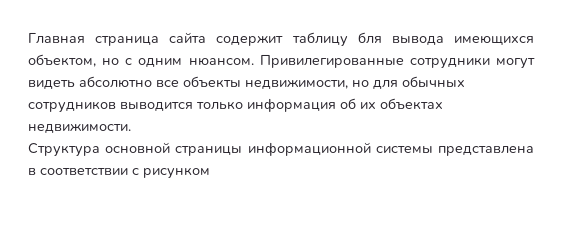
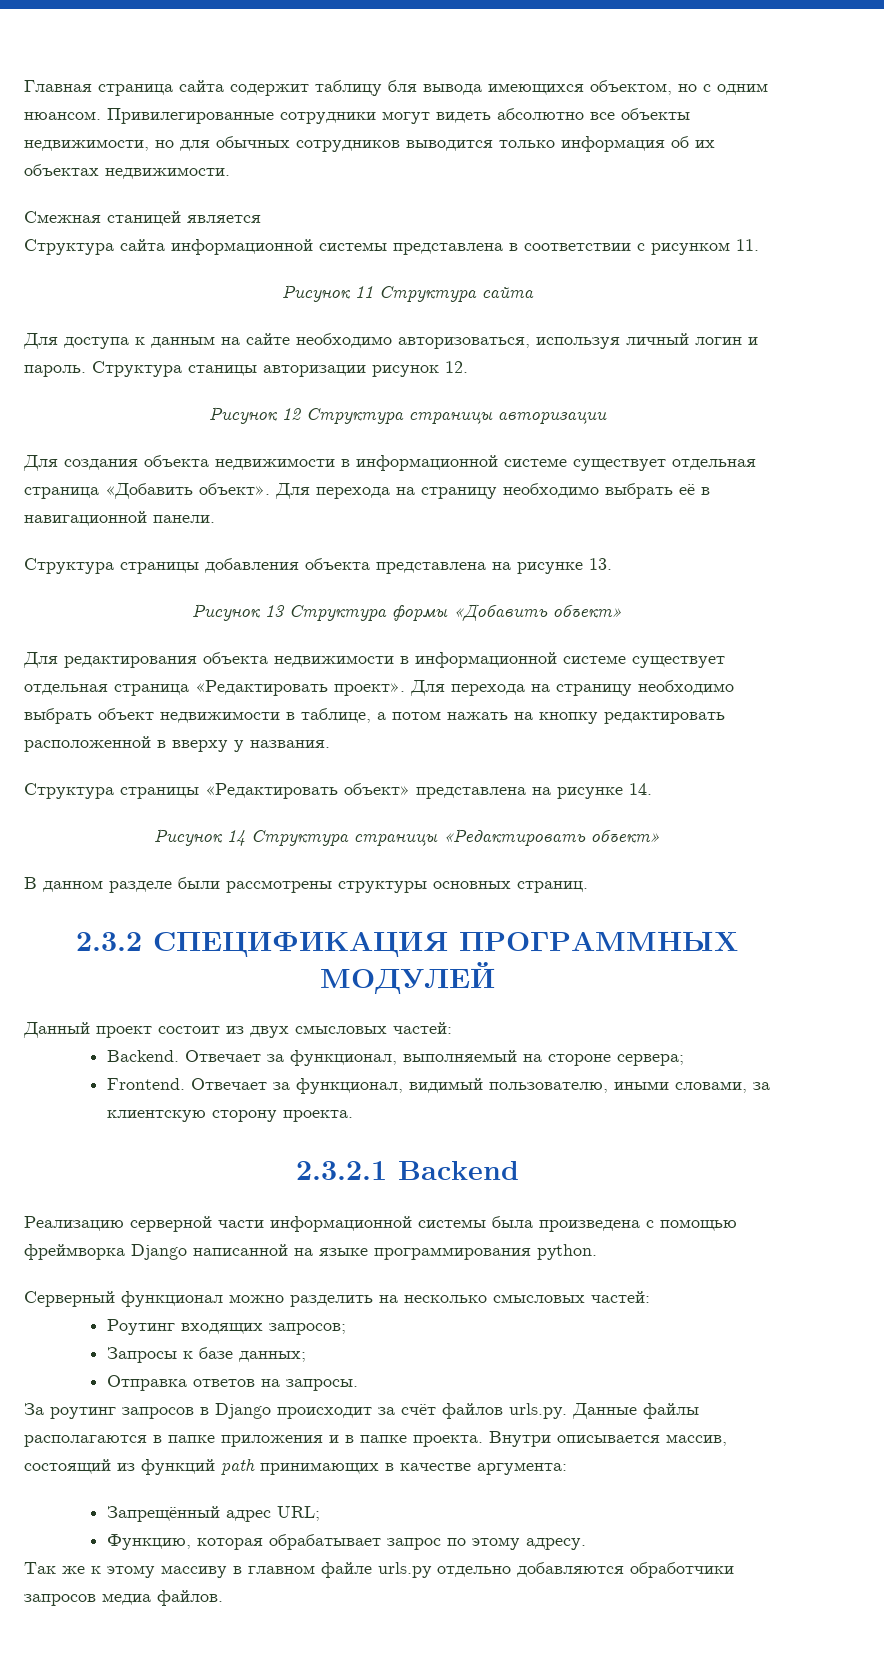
[28,142,243,157] // Структура основной страницы -> [24,211,261,226] [24,239,165,255] // Смежная станицей является // Структура сайта
(210, 173) none -> [736,239,759,251] [281,285,534,303] [23,333,758,349] [24,361,468,377] [208,407,607,425] [23,455,756,471] [24,483,710,499] [24,511,215,526] [24,558,612,574] [192,604,622,622] [23,652,725,668] [24,680,734,696] [24,708,725,724] [24,736,330,752] [24,783,652,799] [154,829,660,847] [24,877,588,893] [76,931,738,957] [319,962,495,994] [23,1022,452,1038] [107,1050,685,1066] [107,1078,771,1094] [107,1110,354,1122] [295,1161,519,1180] [24,1216,737,1232] [24,1244,597,1260] [24,1291,650,1307] [107,1319,347,1335] [107,1347,307,1363] [107,1375,359,1391] [24,1403,699,1419] [24,1431,727,1447] [24,1458,567,1475] [107,1506,321,1522] [107,1534,587,1550] [24,1562,734,1578] [24,1590,223,1606] 11. // Рисунок 11 Структура сайта // Для доступа к данным на сайте необходимо авторизоваться, используя личный логин и пароль. Структура станицы авторизации рисунок 12. // Рисунок 12 Структура страницы авторизации // Для создания объекта недвижимости в информационной системе существует отдельная страница «Добавить объект». Для перехода на страницу необходимо выбрать её в навигационной панели. // Структура страницы добавления объекта представлена на рисунке 13. // Рисунок 13 Структура формы «Добавить объект» // Для редактирования объекта недвижимости в информационной системе существует отдельная страница «Редактировать проект». Для перехода на страницу необходимо выбрать объект недвижимости в таблице, а потом нажать на кнопку редактировать расположенной в вверху у названия. // Структура страницы «Редактировать объект» представлена на рисунке 14. // Рисунок 14 Структура страницы «Редактировать объект» // В данном разделе были рассмотрены структуры основных страниц. // 2.3.2 СПЕЦИФИКАЦИЯ ПРОГРАММНЫХ МОДУЛЕЙ // Данный проект состоит из двух смысловых частей: // Backend. Отвечает за функционал, выполняемый на стороне сервера; // Frontend. Отвечает за функционал, видимый пользователю, иными словами, за клиентскую сторону проекта. // 2.3.2.1 Backend // Реализацию серверной части информационной системы была произведена с помощью фреймворка Django написанной на языке программирования python. // Серверный функционал можно разделить на несколько смысловых частей: // Роутинг входящих запросов; // Запросы к базе данных; // Отправка ответов на запросы. // За роутинг запросов в Django происходит за счёт файлов urls.py. Данные файлы располагаются в папке приложения и в папке проекта. Внутри описывается массив, состоящий из функций path принимающих в качестве аргумента: // Запрещённый адрес URL; // Функцию, которая обрабатывает запрос по этому адресу. // Так же к этому массиву в главном файле urls.py отдельно добавляются обработчики запросов медиа файлов.

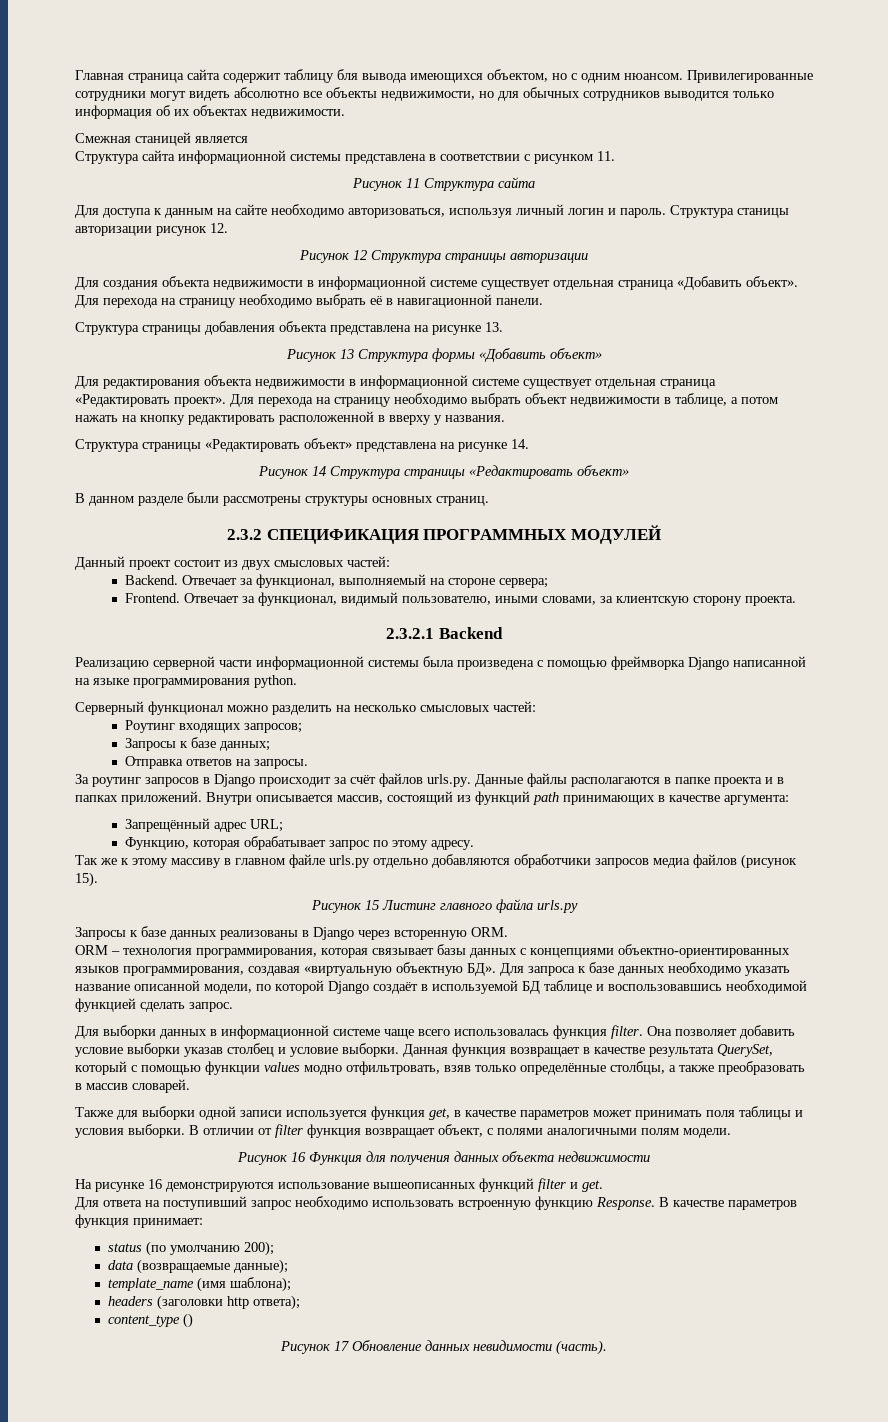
[221,1435,323,1447] приложения -> [714,777,762,787] проекта
[360,1435,483,1447] папке проекта. -> [75,791,202,805] папках приложений.
[157,1590,223,1606] файлов. -> [693,854,797,869] [75,872,98,887] [310,899,578,913] [75,926,508,940] [75,944,790,958] [75,962,790,976] [75,980,807,994] [75,998,233,1012] [75,1025,795,1039] [75,1043,773,1057] [75,1061,805,1075] [75,1079,190,1093] [75,1106,803,1120] [75,1124,731,1138] [237,1151,650,1165] [75,1178,603,1192] [75,1196,797,1210] [75,1214,203,1228] [107,1241,274,1256] [107,1259,288,1274] [107,1277,291,1292] [107,1295,300,1310] [107,1313,193,1328] [280,1340,607,1355] файлов (рисунок 15). // Рисунок 15 Листинг главного файла urls.py // Запросы к базе данных реализованы в Django через всторенную ORM. // ORM – технология программирования, которая связывает базы данных с концепциями объектно-ориентированных языков программирования, создавая «виртуальную объектную БД». Для запроса к базе данных необходимо указать название описанной модели, по которой Django создаёт в используемой БД таблице и воспользовавшись необходимой функцией сделать запрос. // Для выборки данных в информационной системе чаще всего использовалась функция filter. Она позволяет добавить условие выборки указав столбец и условие выборки. Данная функция возвращает в качестве результата QuerySet, который с помощью функции values модно отфильтровать, взяв только определённые столбцы, а также преобразовать в массив словарей. // Также для выборки одной записи используется функция get, в качестве параметров может принимать поля таблицы и условия выборки. В отличии от filter функция возвращает объект, с полями аналогичными полям модели. // Рисунок 16 Функция для получения данных объекта недвижимости // На рисунке 16 демонстрируются использование вышеописанных функций filter и get. // Для ответа на поступивший запрос необходимо использовать встроенную функцию Response. В качестве параметров функция принимает: // status (по умолчанию 200); // data (возвращаемые данные); // template_name (имя шаблона); // headers (заголовки http ответа); // content_type () // Рисунок 17 Обновление данных невидимости (часть).

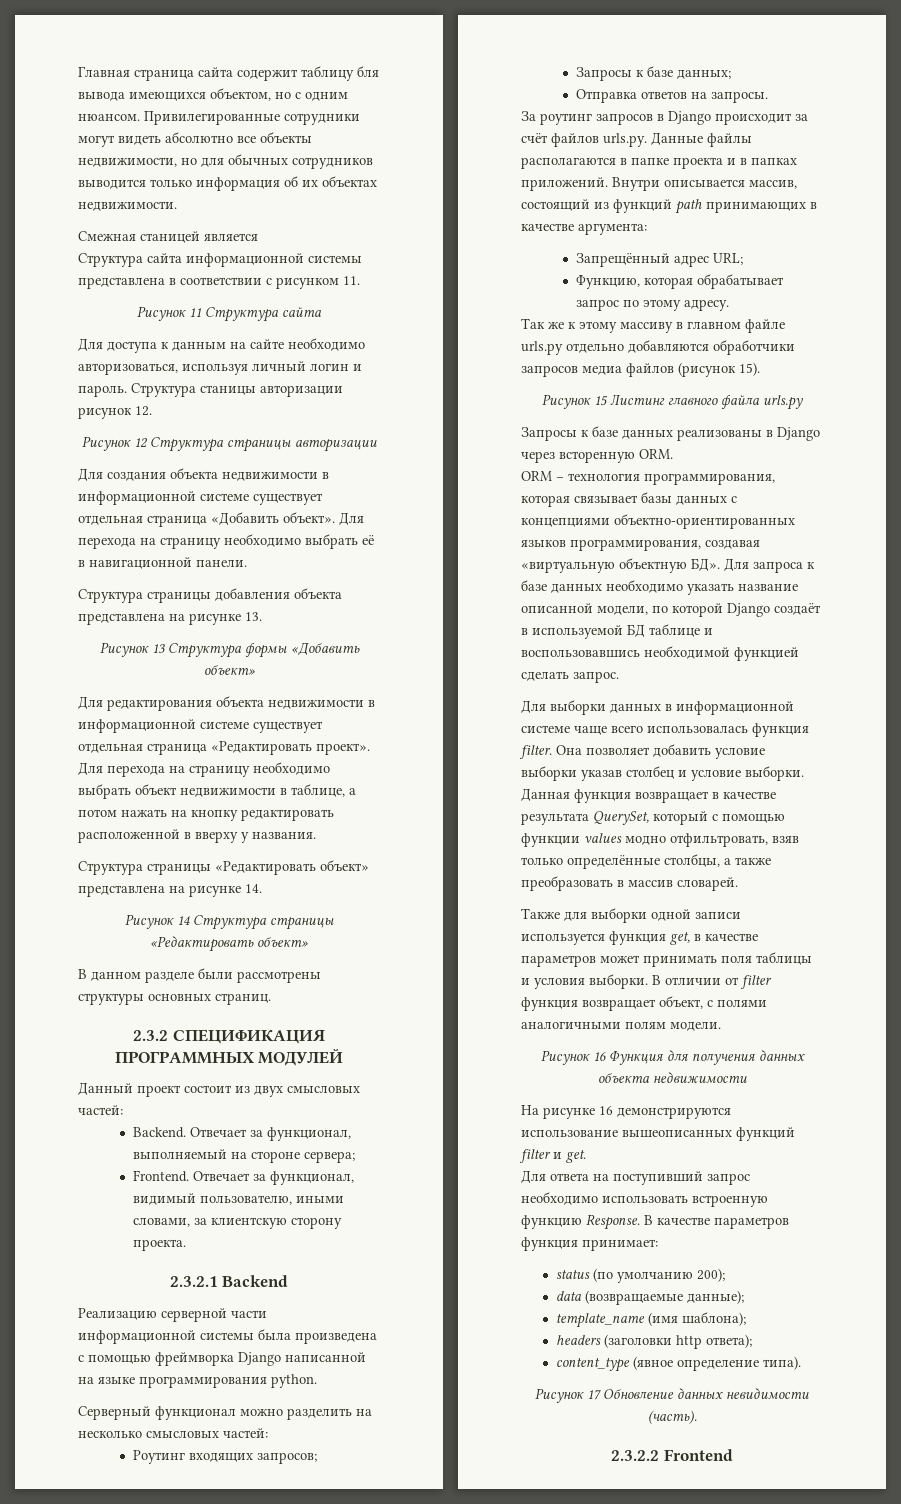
[182,1313,193,1328] () -> [633,1356,802,1371] (явное определение типа).
(607, 1347) none -> [611,1449,733,1461] // 2.3.2.2 Frontend

